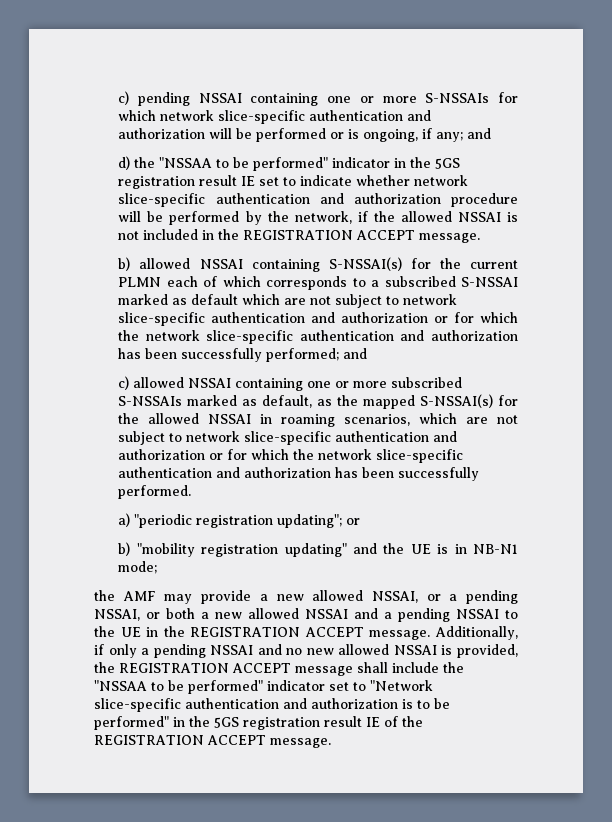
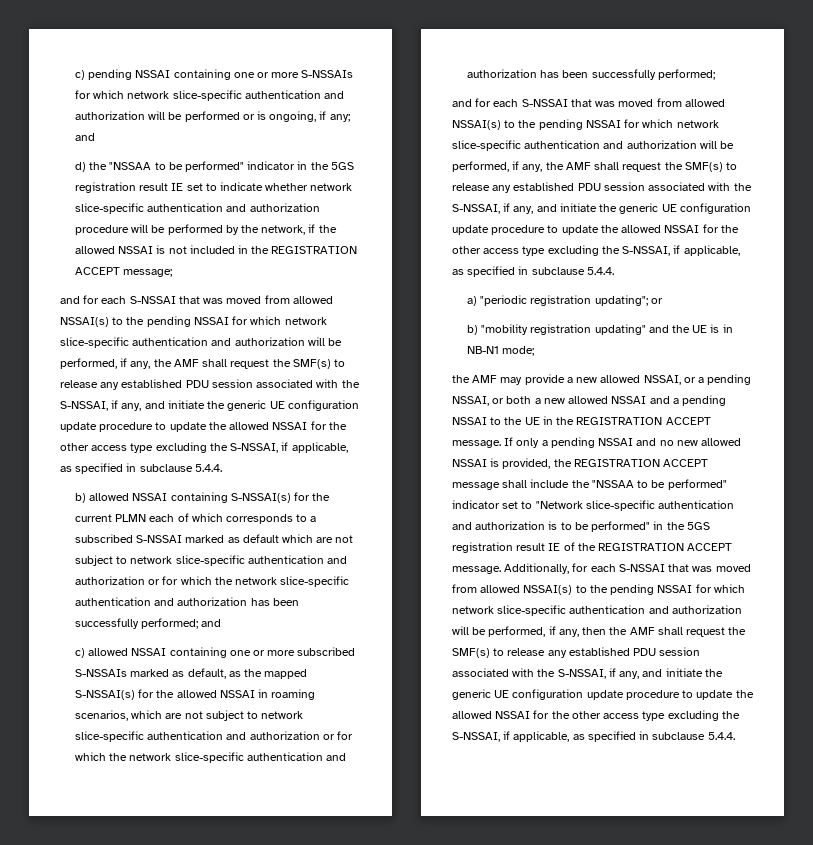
[419,233,481,243] message. -> [123,269,173,277] [60,295,333,304] [60,316,327,327] [60,337,343,348] [60,358,346,369] [60,379,360,390] [60,400,359,411] [60,421,347,432] [60,442,348,453] [60,463,222,474] message; // and for each S-NSSAI that was moved from allowed NSSAI(s) to the pending NSSAI for which network slice-specific authentication and authorization will be performed, if any, the AMF shall request the SMF(s) to release any established PDU session associated with the S-NSSAI, if any, and initiate the generic UE configuration update procedure to update the allowed NSSAI for the other access type excluding the S-NSSAI, if applicable, as specified in subclause 5.4.4.
[118,485,192,499] performed. -> [657,69,715,80] [452,98,725,107] [452,119,719,130] [452,140,735,151] [452,161,738,172] [452,182,752,193] [452,203,751,214] [452,224,739,235] [452,245,740,256] [452,266,614,277] performed; // and for each S-NSSAI that was moved from allowed NSSAI(s) to the pending NSSAI for which network slice-specific authentication and authorization will be performed, if any, the AMF shall request the SMF(s) to release any established PDU session associated with the S-NSSAI, if any, and initiate the generic UE configuration update procedure to update the allowed NSSAI for the other access type excluding the S-NSSAI, if applicable, as specified in subclause 5.4.4.
[435,626,518,640] [94,644,104,655] Additionally, if -> [504,437,514,446] If
(331, 743) none -> [504,563,751,574] [452,584,745,595] [452,605,742,616] [452,626,747,637] [452,647,701,658] [452,668,723,679] [452,689,754,700] [452,710,740,721] [452,731,735,742] Additionally, for each S-NSSAI that was moved from allowed NSSAI(s) to the pending NSSAI for which network slice-specific authentication and authorization will be performed, if any, then the AMF shall request the SMF(s) to release any established PDU session associated with the S-NSSAI, if any, and initiate the generic UE configuration update procedure to update the allowed NSSAI for the other access type excluding the S-NSSAI, if applicable, as specified in subclause 5.4.4.

